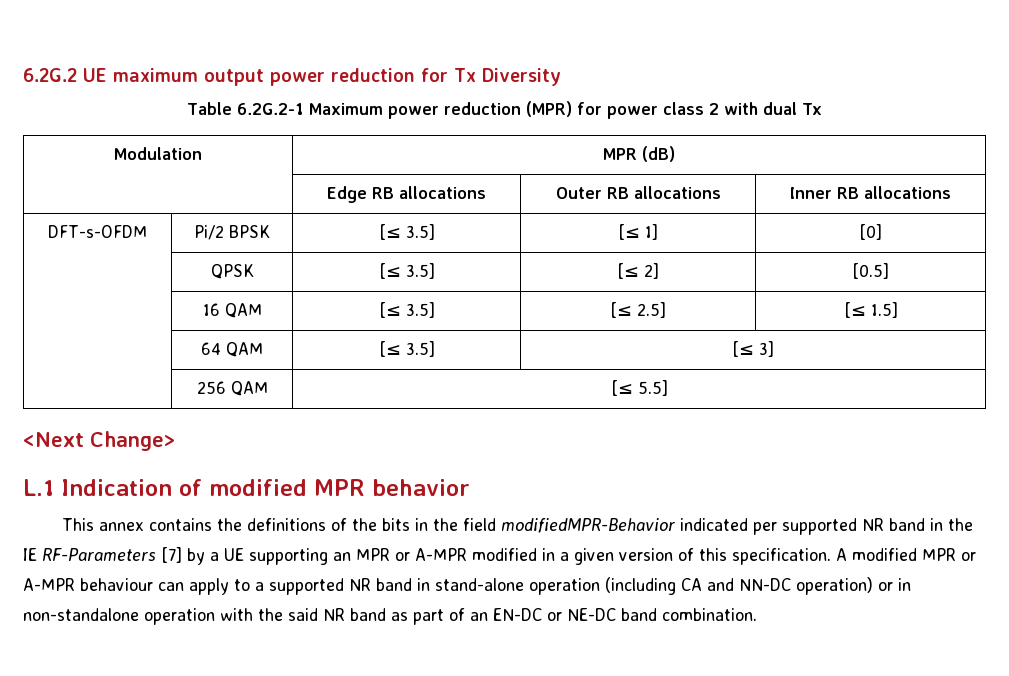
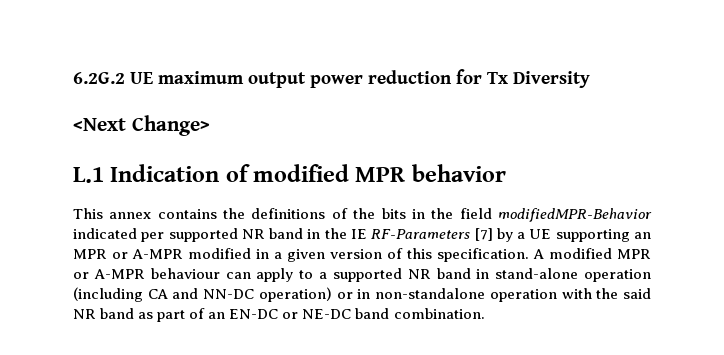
[186,101,823,119] [114,147,202,160] [603,146,676,162] [326,186,486,203] [555,186,721,199] [790,186,951,199] [48,225,148,238] [194,225,270,240] [378,224,435,240] [618,224,658,240] [859,224,882,240] [210,264,254,279] [378,263,435,279] [617,263,659,279] [852,263,889,279] [202,303,262,318] [378,302,435,318] [610,302,666,318] [843,302,898,318] [201,342,263,357] [378,341,435,357] [732,341,774,357] [196,381,268,396] [610,380,668,396] // Table 6.2G.2-1 Maximum power reduction (MPR) for power class 2 with dual Tx // Modulation | MPR (dB) // | Edge RB allocations | Outer RB allocations | Inner RB allocations // DFT-s-OFDM | Pi/2 BPSK | [≤ 3.5] | [≤ 1] | [0] // | QPSK | [≤ 3.5] | [≤ 2] | [0.5] // | 16 QAM | [≤ 3.5] | [≤ 2.5] | [≤ 1.5] // | 64 QAM | [≤ 3.5] | [≤ 3] // | 256 QAM | [≤ 5.5] -> (590, 79) none

